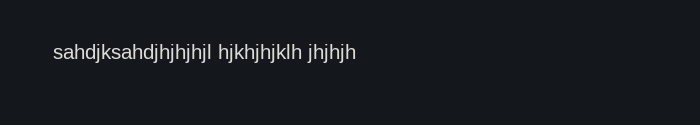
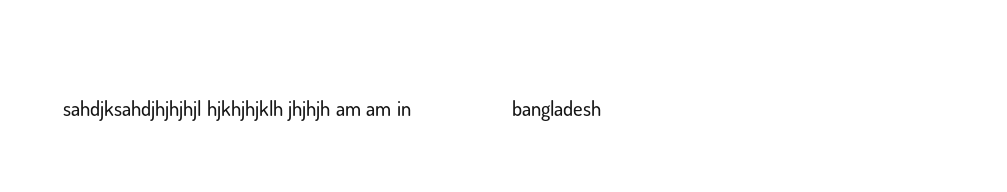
(356, 53) none -> [335,100,601,121] am am in bangladesh

